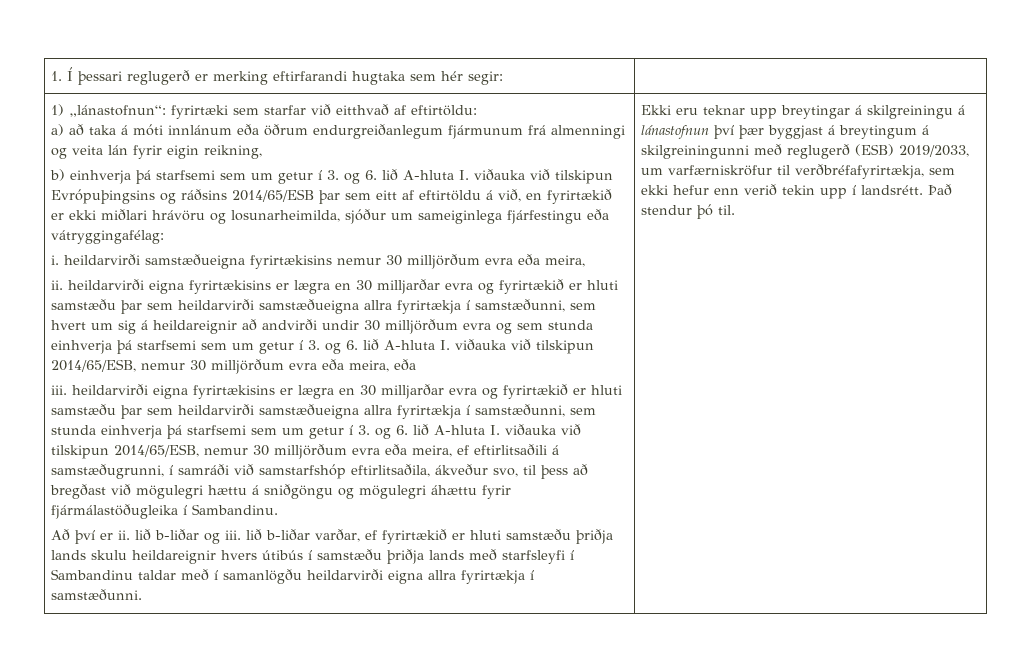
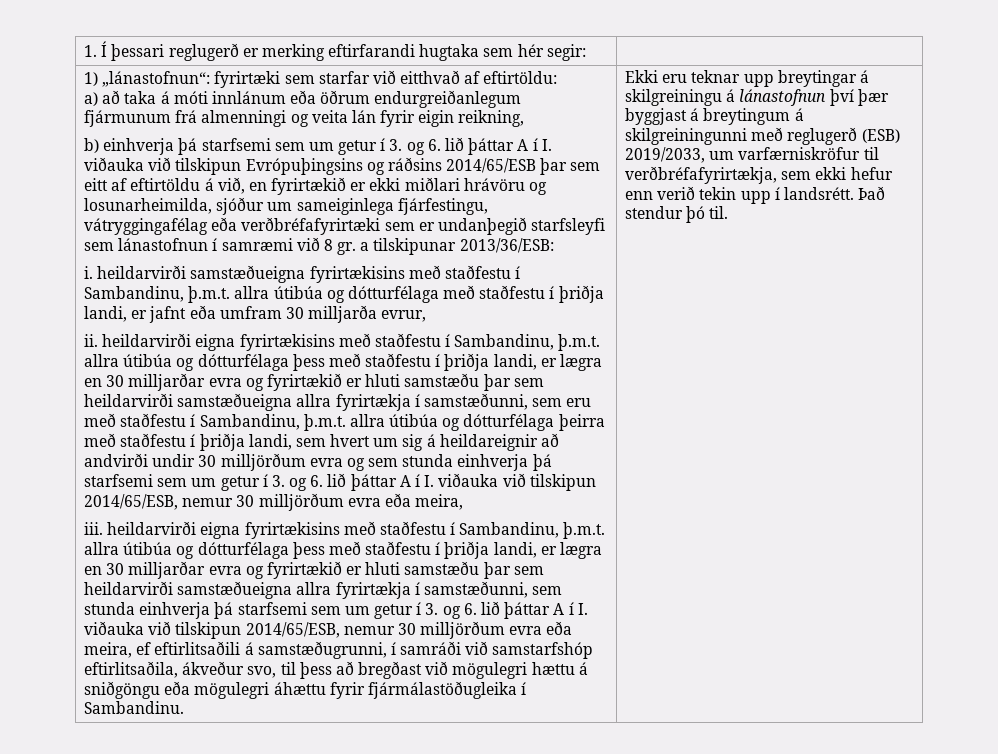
[403,170,455,180] A-hluta -> [468,138,538,155] þáttar A í
[507,209,610,224] [51,230,165,244] [51,254,586,269] [51,279,272,294] fjárfestingu eða vátryggingafélag: // i. heildarvirði samstæðueigna fyrirtækisins nemur 30 milljörðum evra eða meira, // ii. heildarvirði eigna fyrirtækisins -> [397,198,488,215] [83,217,606,235] [83,237,554,255] [83,265,521,283] [83,285,604,303] [83,305,427,323] [83,333,601,351] [83,353,537,371] fjárfestingu, vátryggingafélag eða verðbréfafyrirtæki sem er undanþegið starfsleyfi sem lánastofnun í samræmi við 8 gr. a tilskipunar 2013/36/ESB: // i. heildarvirði samstæðueigna fyrirtækisins með staðfestu í Sambandinu, þ.m.t. allra útibúa og dótturfélaga með staðfestu í þriðja landi, er jafnt eða umfram 30 milljarða evrur, // ii. heildarvirði eigna fyrirtækisins með staðfestu í Sambandinu, þ.m.t. allra útibúa og dótturfélaga þess með staðfestu í þriðja landi,
(597, 306) none -> [566,398,592,407] [83,413,605,431] [83,433,326,451] eru með staðfestu í Sambandinu, þ.m.t. allra útibúa og dótturfélaga þeirra með staðfestu í þriðja landi, sem
[384,340,436,350] A-hluta -> [350,474,420,491] þáttar A í
[394,359,417,371] eða -> (464, 502) none
(276, 392) none -> [343,521,606,539] [83,541,537,559] með staðfestu í Sambandinu, þ.m.t. allra útibúa og dótturfélaga þess með staðfestu í þriðja landi,
[434,425,486,435] A-hluta -> [504,602,574,619] þáttar A í
[338,488,355,499] og -> [164,681,191,695] eða
[51,529,614,544] [51,549,576,564] [51,569,536,584] [51,589,143,601] // Að því er ii. lið b-liðar og iii. lið b-liðar varðar, ef fyrirtækið er hluti samstæðu þriðja lands skulu heildareignir hvers útibús í samstæðu þriðja lands með starfsleyfi í Sambandinu taldar með í samanlögðu heildarvirði eigna allra fyrirtækja í samstæðunni. -> (184, 707) none

